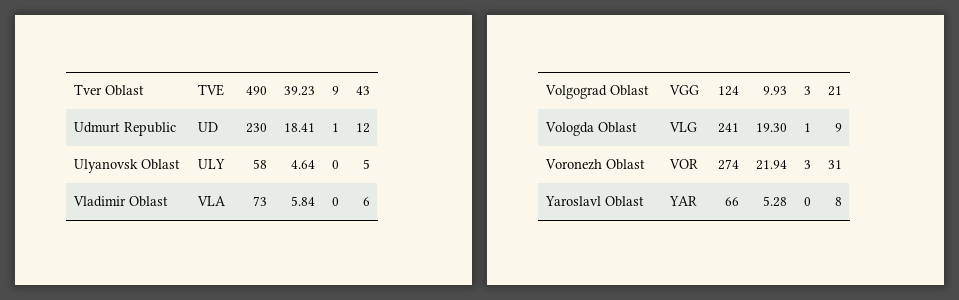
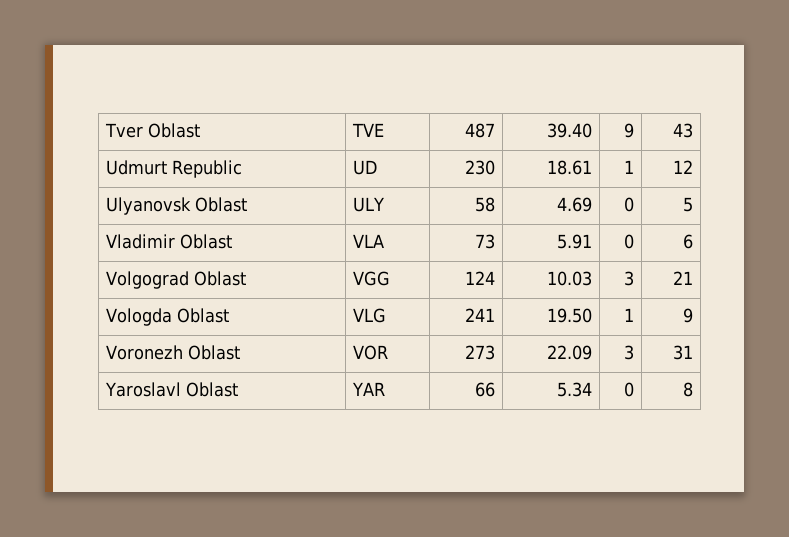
[245,86,267,95] [283,86,315,96] 490 | 39.23 -> [464,123,495,138] [546,123,592,138] 487 | 39.40
[283,123,315,132] 18.41 -> [546,160,592,175] 18.61
[290,160,315,169] 4.64 -> [556,197,592,212] 4.69
[290,196,315,206] 5.84 -> [556,234,592,249] 5.91
[762,86,787,95] 9.93 -> [546,271,592,286] 10.03
[755,123,787,132] 19.30 -> [546,308,592,323] 19.50
[717,159,739,170] [755,160,787,170] 274 | 21.94 -> [464,345,495,360] [546,345,592,360] 273 | 22.09
[762,196,787,207] 5.28 -> [556,382,592,397] 5.34

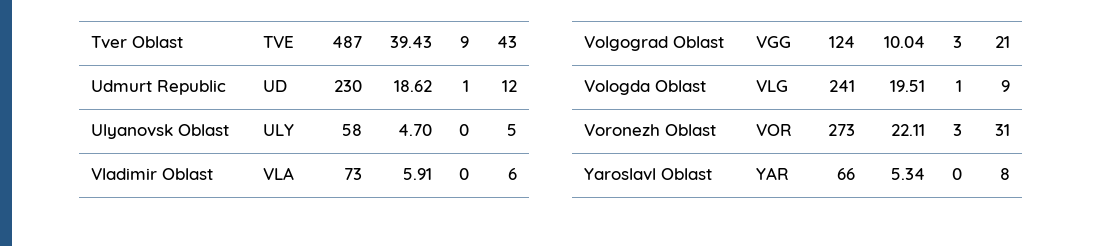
[546,123,592,138] 39.40 -> [389,36,432,48] 39.43
[546,160,592,175] 18.61 -> [393,80,432,92] 18.62
[556,197,592,212] 4.69 -> [397,124,432,136] 4.70
[546,271,592,286] 10.03 -> [883,36,925,48] 10.04
[546,308,592,323] 19.50 -> [889,80,925,92] 19.51
[546,345,592,360] 22.09 -> [890,124,925,136] 22.11

